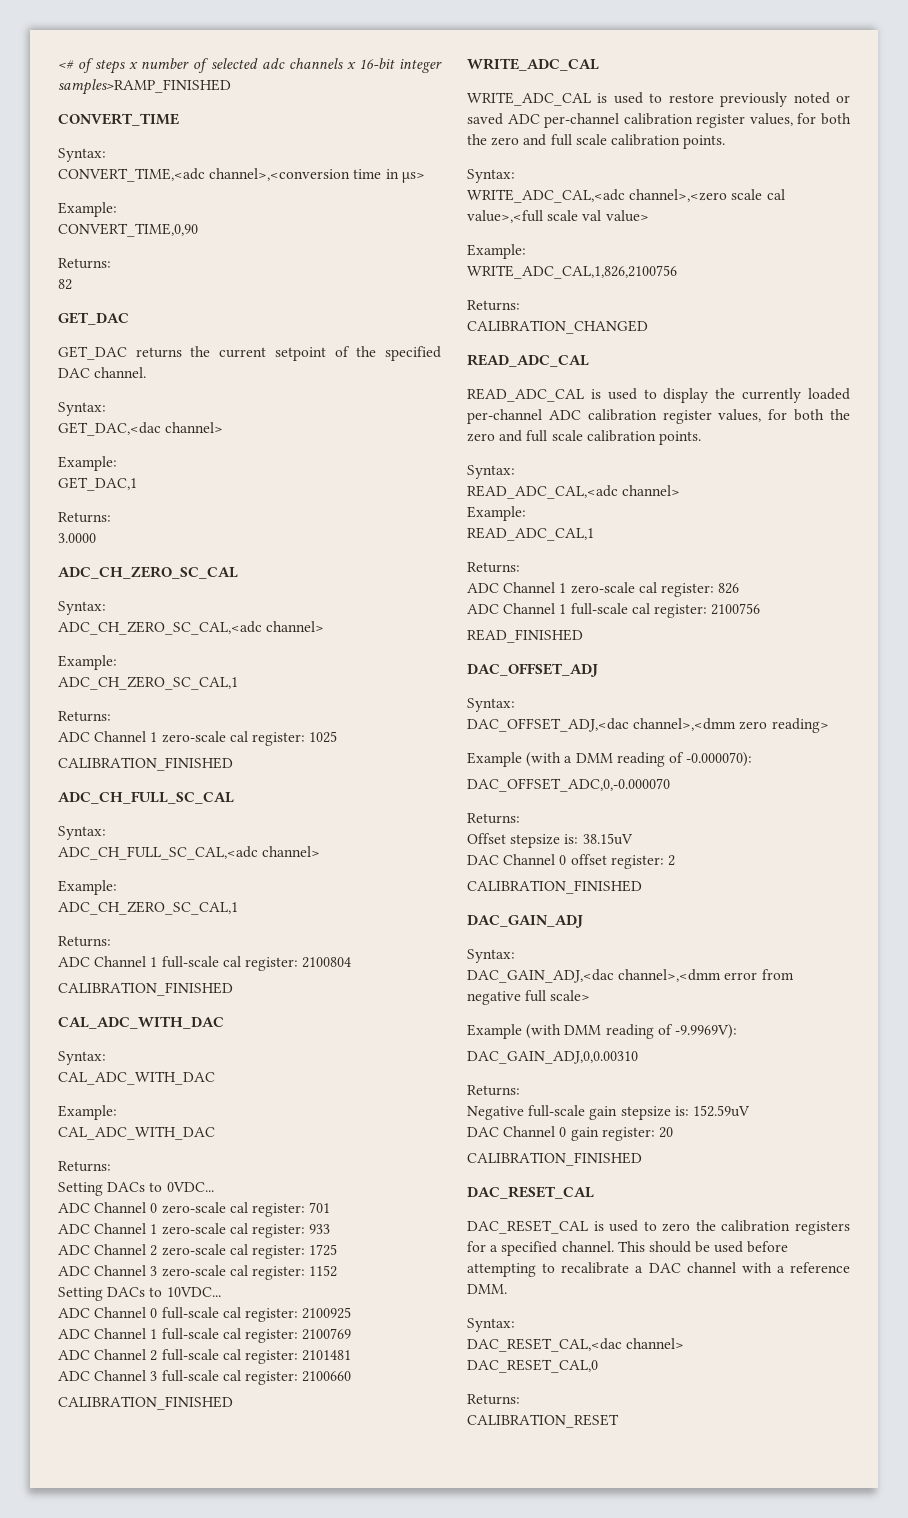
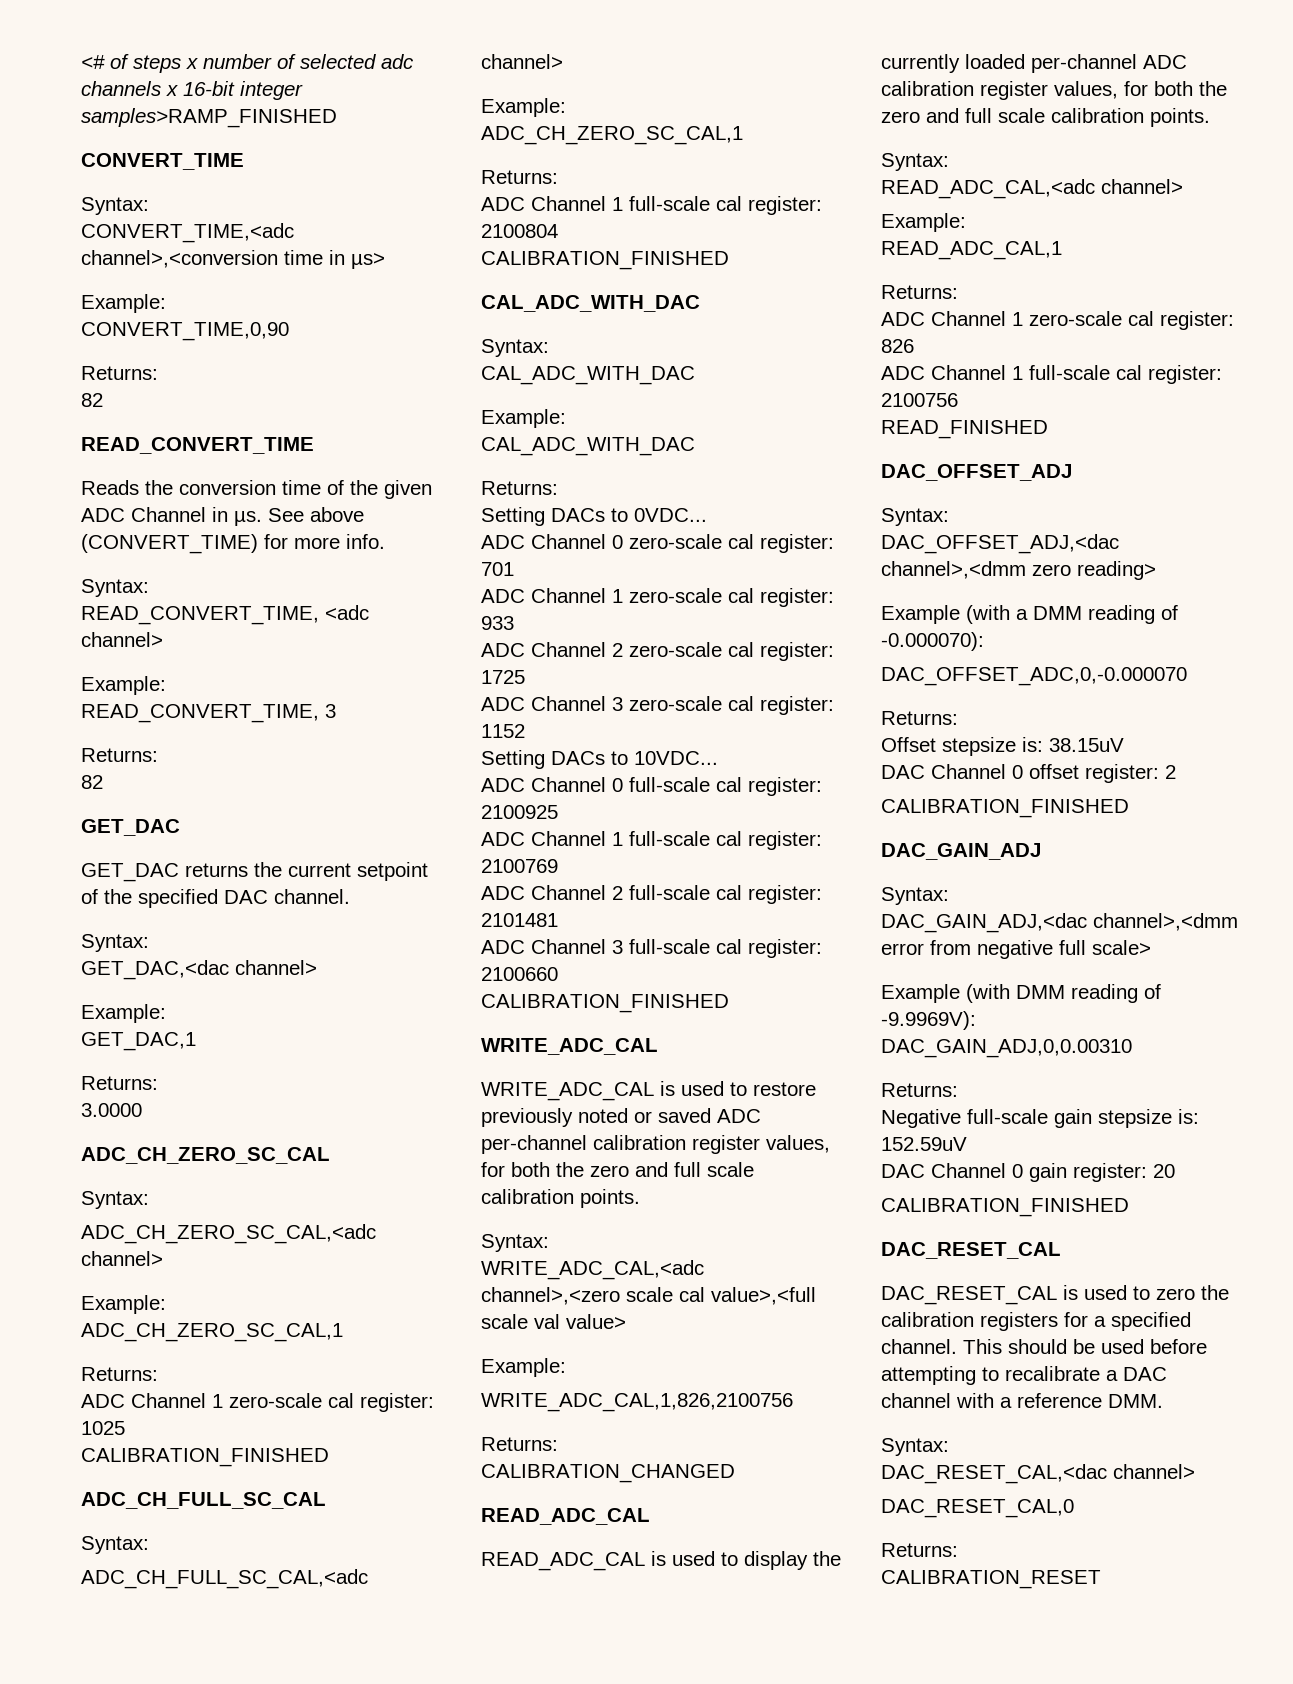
(72, 284) none -> [81,437,314,454] [81,480,432,499] [81,507,364,526] [81,534,385,554] [81,579,149,597] [81,605,369,625] [81,632,163,647] [81,676,166,695] [81,704,336,723] [81,748,158,762] [81,775,103,789] // READ_CONVERT_TIME // Reads the conversion time of the given ADC Channel in µs. See above (CONVERT_TIME) for more info. // Syntax: // READ_CONVERT_TIME, <adc channel> // Example: // READ_CONVERT_TIME, 3 // Returns: // 82

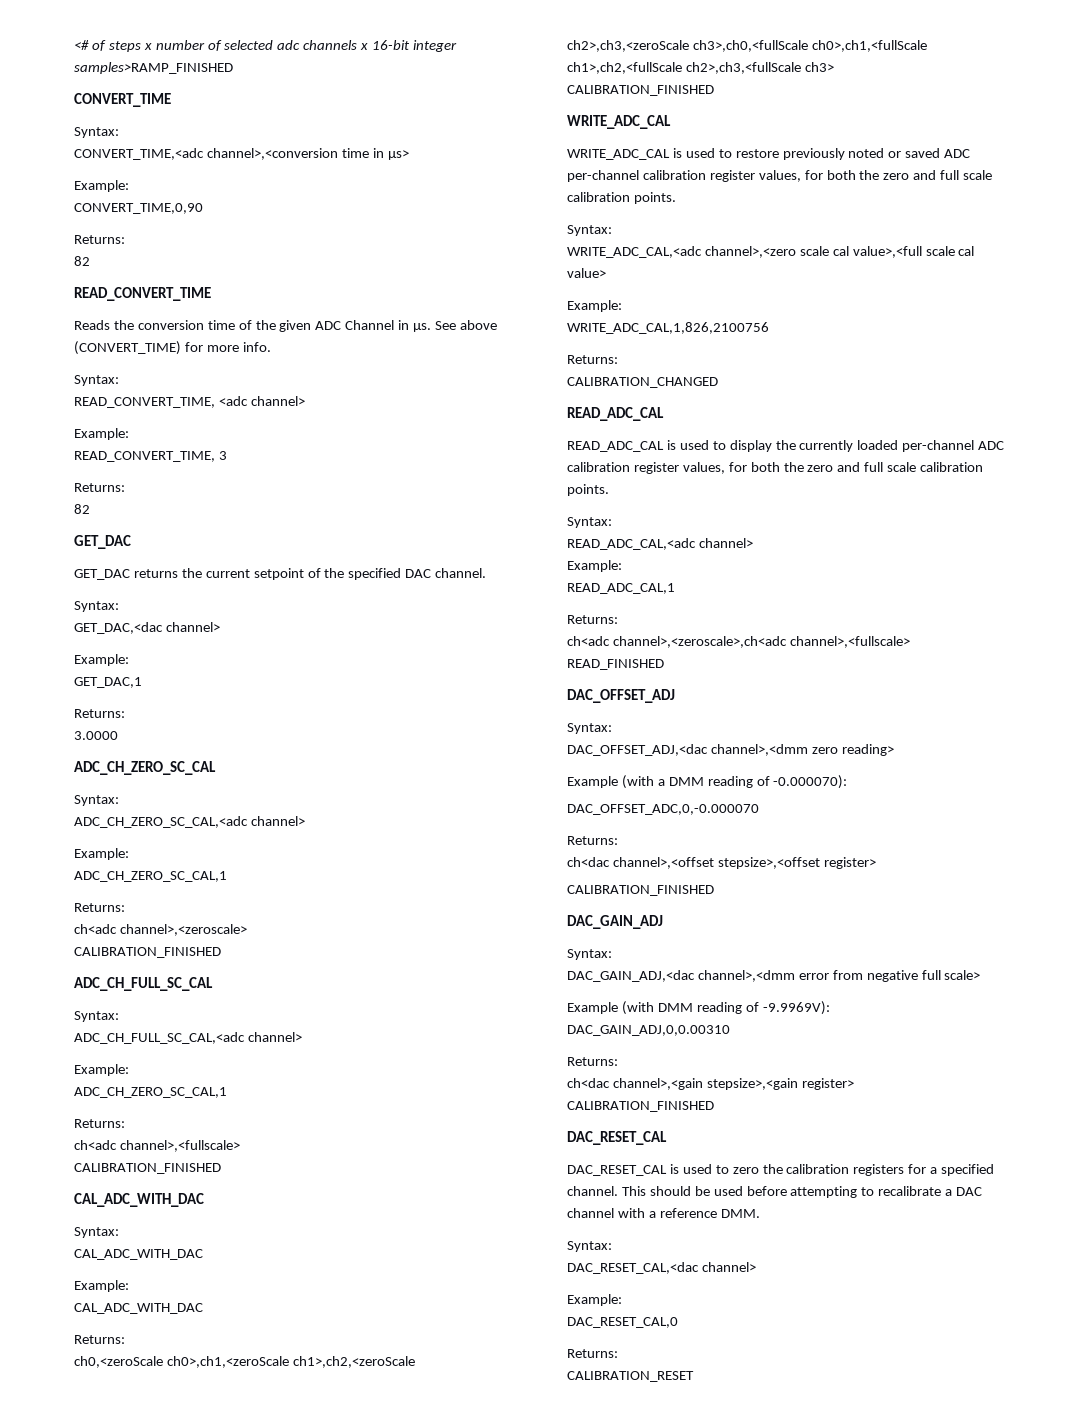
[81,1393,434,1412] [81,1421,125,1435] ADC Channel 1 zero-scale cal register: 1025 -> [74,924,247,936] ch<adc channel>,<zeroscale>
[481,196,822,215] [481,224,558,238] ADC Channel 1 full-scale cal register: 2100804 -> [74,1140,240,1152] ch<adc channel>,<fullscale>
[481,507,707,526] [481,534,834,553] [481,562,514,576] [481,588,834,607] [481,616,514,630] [481,642,834,661] [481,670,525,684] [481,696,834,715] [481,724,525,738] [481,750,718,769] [481,777,822,796] [481,805,558,819] [481,831,822,850] [481,859,558,873] [481,885,822,904] [481,913,558,927] [481,939,822,958] [481,967,558,981] Setting DACs to 0VDC... // ADC Channel 0 zero-scale cal register: 701 // ADC Channel 1 zero-scale cal register: 933 // ADC Channel 2 zero-scale cal register: 1725 // ADC Channel 3 zero-scale cal register: 1152 // Setting DACs to 10VDC... // ADC Channel 0 full-scale cal register: 2100925 // ADC Channel 1 full-scale cal register: 2100769 // ADC Channel 2 full-scale cal register: 2101481 // ADC Channel 3 full-scale cal register: 2100660 -> [74,1356,415,1368] [567,40,927,52] [567,62,834,74] ch0,<zeroScale ch0>,ch1,<zeroScale ch1>,ch2,<zeroScale ch2>,ch3,<zeroScale ch3>,ch0,<fullScale ch0>,ch1,<fullScale ch1>,ch2,<fullScale ch2>,ch3,<fullScale ch3>
[534,1314,560,1329] val -> [958,246,975,256] cal
[881,311,1234,330] [881,339,914,353] [881,365,1222,384] [881,393,958,407] ADC Channel 1 zero-scale cal register: 826 // ADC Channel 1 full-scale cal register: 2100756 -> [567,636,910,648] ch<adc channel>,<zeroscale>,ch<adc channel>,<fullscale>
[881,737,1124,756] [881,764,1176,783] Offset stepsize is: 38.15uV // DAC Channel 0 offset register: 2 -> [567,857,876,869] ch<dac channel>,<offset stepsize>,<offset register>
[881,1109,1199,1128] [881,1137,967,1151] [881,1163,1175,1182] Negative full-scale gain stepsize is: 152.59uV // DAC Channel 0 gain register: 20 -> [567,1078,854,1090] ch<dac channel>,<gain stepsize>,<gain register>
(1195, 1471) none -> [567,1294,622,1306] // Example:

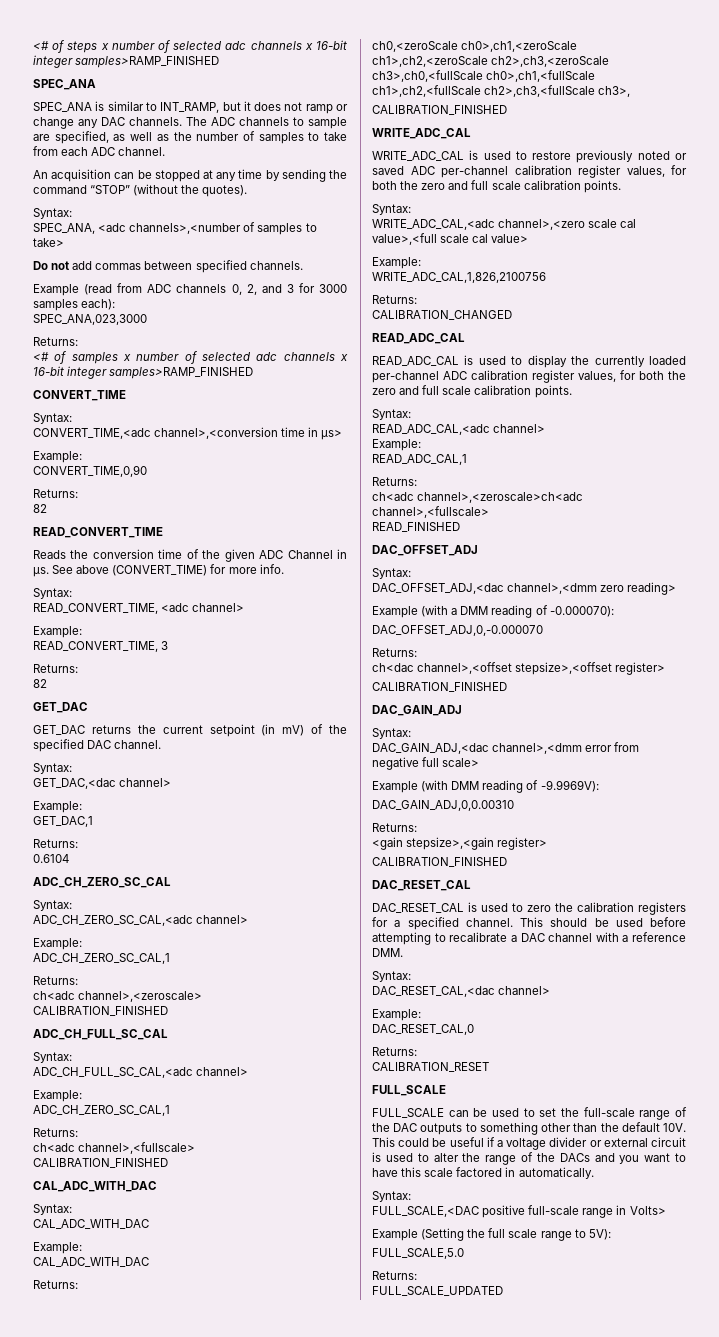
(233, 68) none -> [33,79,96,90] [33,101,349,114] [33,117,347,129] [33,131,347,144] [33,146,166,156] [33,169,347,182] [33,184,248,197] [33,208,72,219] [33,222,317,235] [33,238,64,247] [33,260,303,273] [33,283,347,296] [33,299,116,311] [33,314,147,325] [33,337,78,346] [33,351,348,364] [33,366,254,379] // SPEC_ANA // SPEC_ANA is similar to INT_RAMP, but it does not ramp or change any DAC channels. The ADC channels to sample are specified, as well as the number of samples to take from each ADC channel. // An acquisition can be stopped at any time by sending the command “STOP” (without the quotes). // Syntax: // SPEC_ANA, <adc channels>,<number of samples to take> // Do not add commas between specified channels. // Example (read from ADC channels 0, 2, and 3 for 3000 samples each): // SPEC_ANA,023,3000 // Returns: // <# of samples x number of selected adc channels x 16-bit integer samples>RAMP_FINISHED
(304, 574) none -> [261,724,305,736] (in mV)
[74,731,118,740] 3.0000 -> [33,854,69,863] 0.6104
[804,62,834,72] ch3> -> [598,86,631,97] ch3>,
[612,636,787,648] channel>,<zeroscale>,ch<adc -> [417,492,584,503] channel>,<zeroscale>ch<adc
[567,804,759,815] DAC_OFFSET_ADC,0,-0.000070 -> [372,625,543,636] DAC_OFFSET_ADJ,0,-0.000070
[567,1078,703,1090] ch<dac channel>,<gain -> [372,837,403,850] <gain
(694, 1376) none -> [372,1085,446,1096] [372,1107,687,1120] [372,1122,686,1135] [372,1137,686,1150] [372,1152,686,1165] [372,1167,594,1179] [372,1191,411,1202] [372,1205,666,1218] [372,1228,611,1241] [372,1248,464,1259] [372,1271,417,1280] [372,1286,503,1296] // FULL_SCALE // FULL_SCALE can be used to set the full-scale range of the DAC outputs to something other than the default 10V. This could be useful if a voltage divider or external circuit is used to alter the range of the DACs and you want to have this scale factored in automatically. // Syntax: // FULL_SCALE,<DAC positive full-scale range in Volts> // Example (Setting the full scale range to 5V): // FULL_SCALE,5.0 // Returns: // FULL_SCALE_UPDATED

